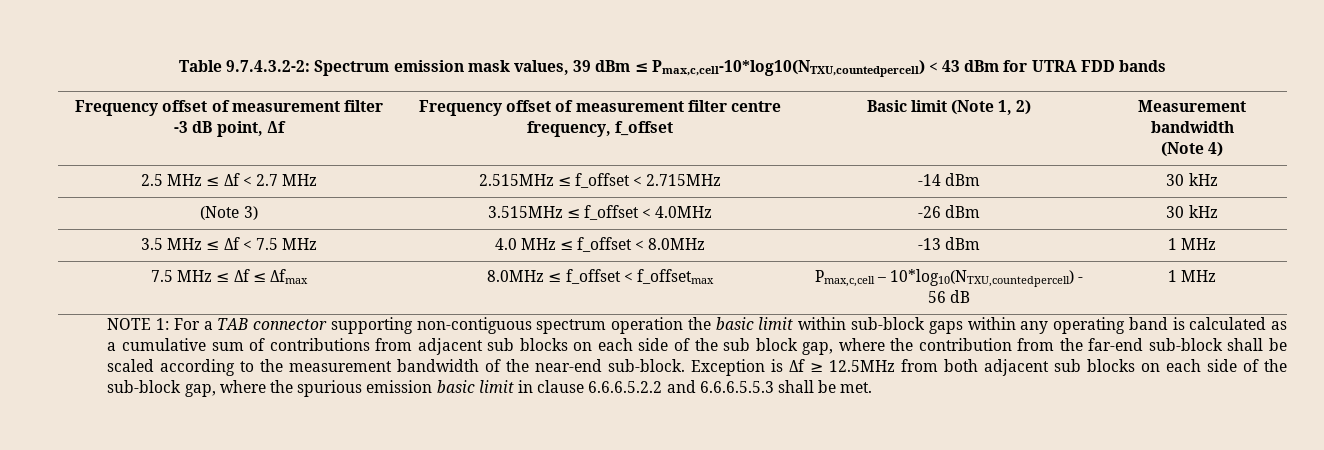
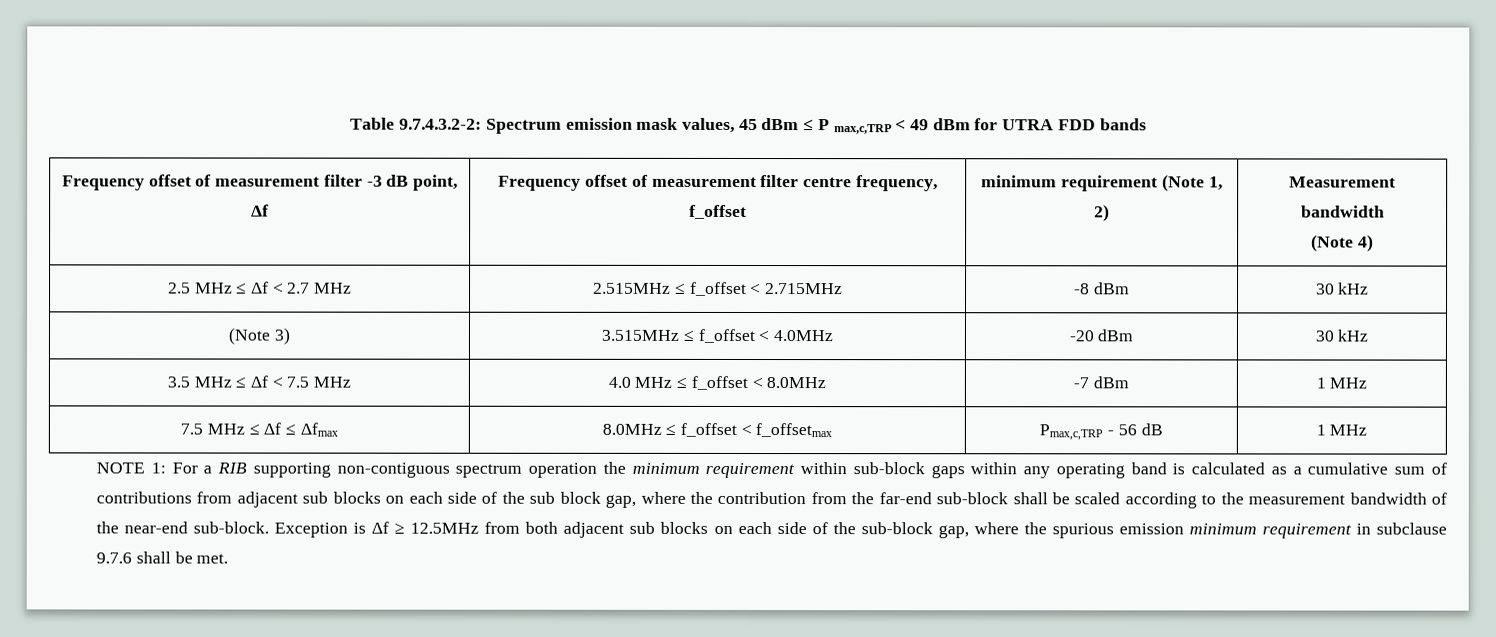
[573,60,592,72] 39 -> [738,118,758,131] 45
[651,60,961,77] Pmax,c,cell-10*log10(NTXU,countedpercell) < 43 -> [817,119,930,135] P max,c,TRP < 49
[866,100,947,112] Basic limit -> [981,175,1159,192] minimum requirement
[917,174,941,186] -14 -> [1074,283,1091,295] -8
[917,206,941,218] -26 -> [1068,330,1094,342] -20
[917,238,941,250] -13 -> [1073,377,1090,389] -7
[814,269,1075,287] Pmax,c,cell – 10*log10(NTXU,countedpercell) -> [1039,424,1104,441] Pmax,c,TRP
[217,318,328,330] TAB connector -> [217,462,248,474] RIB
[715,317,794,330] basic limit -> [631,462,796,479] minimum requirement
[436,380,774,393] basic limit in clause 6.6.6.5.2.2 and 6.6.6.5.5.3 -> [1188,522,1447,539] [96,552,133,564] minimum requirement in subclause 9.7.6

